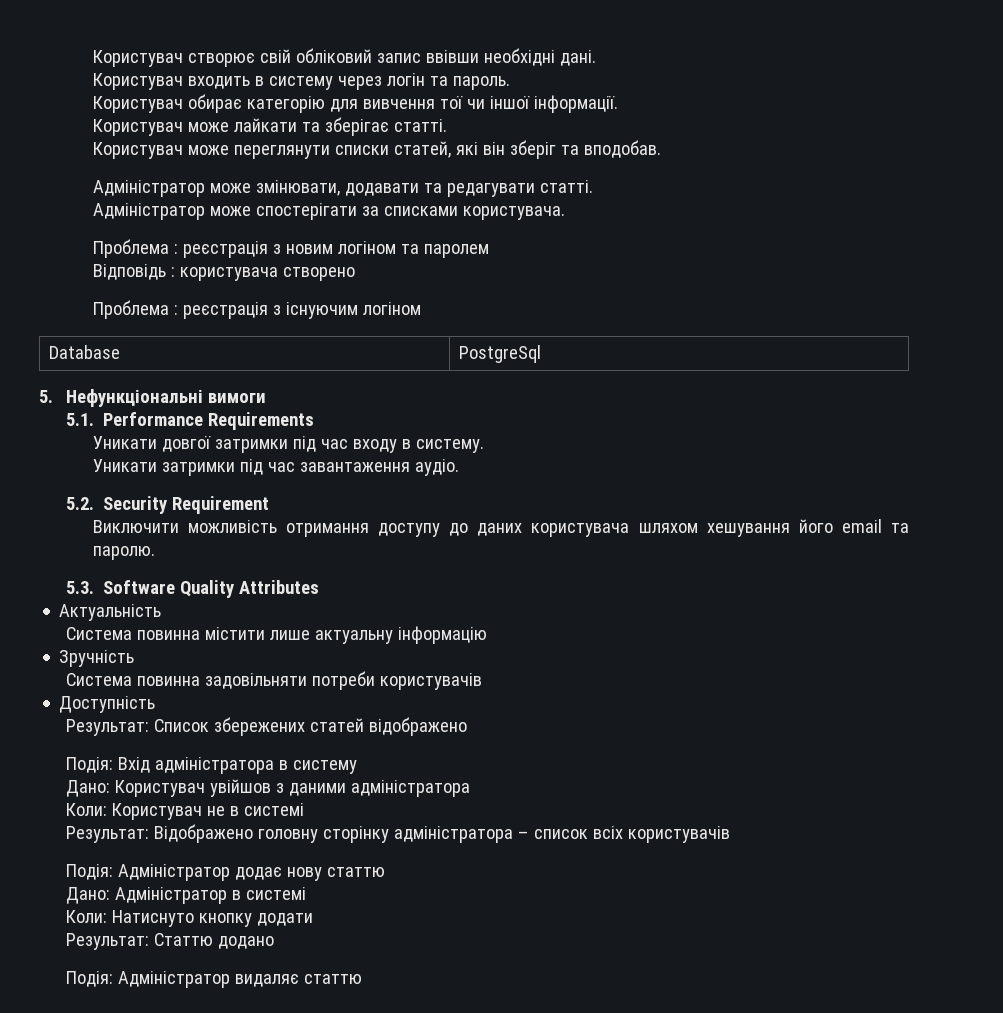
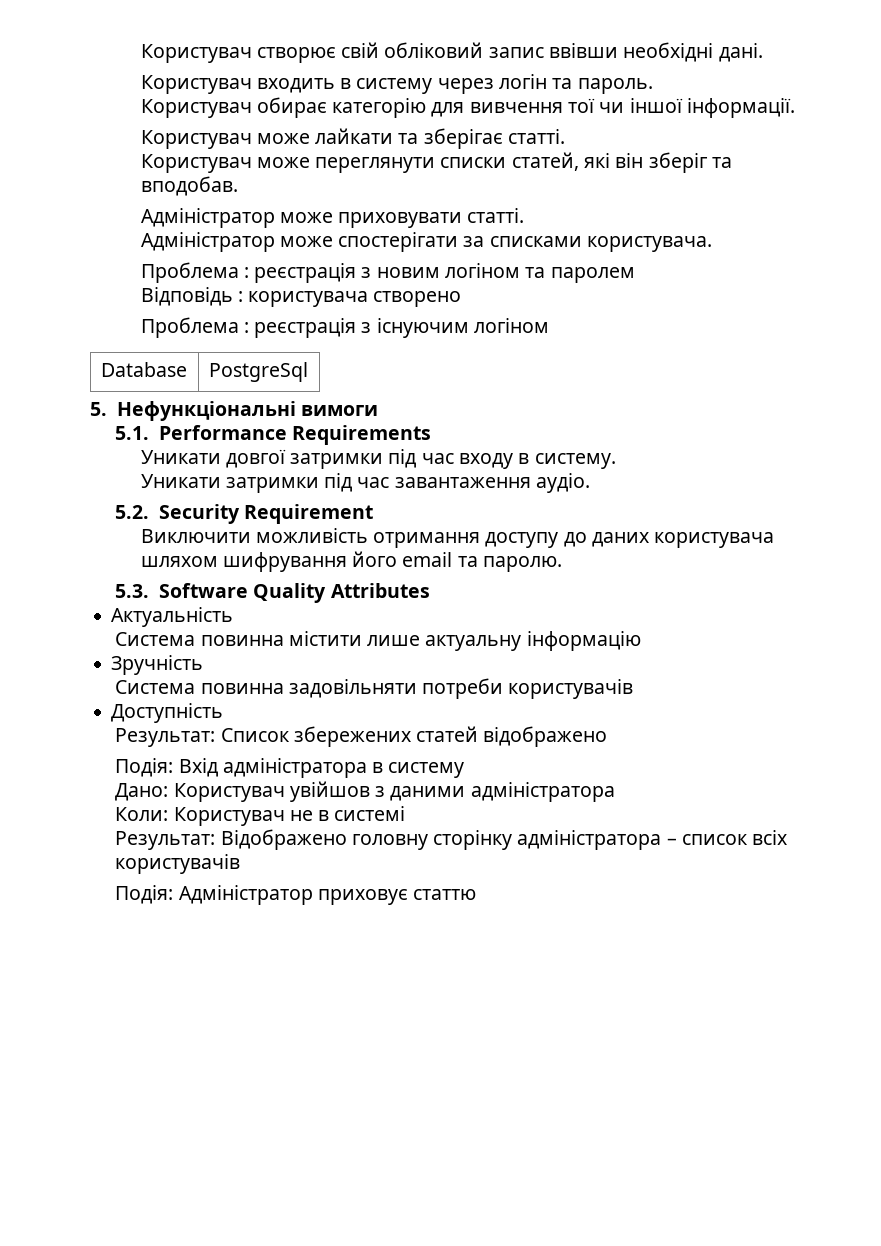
[255,180,535,197] змінювати, додавати та редагувати -> [338,212,463,228] приховувати
[706,523,790,537] хешування -> [222,552,347,572] шифрування
[234,867,385,881] [65,887,306,904] [65,910,313,927] [65,933,274,950] [65,971,362,988] додає нову статтю // Дано: Адміністратор в системі // Коли: Натиснуто кнопку додати // Результат: Статтю додано // Подія: Адміністратор видаляє статтю -> [317,889,477,905] приховує статтю

